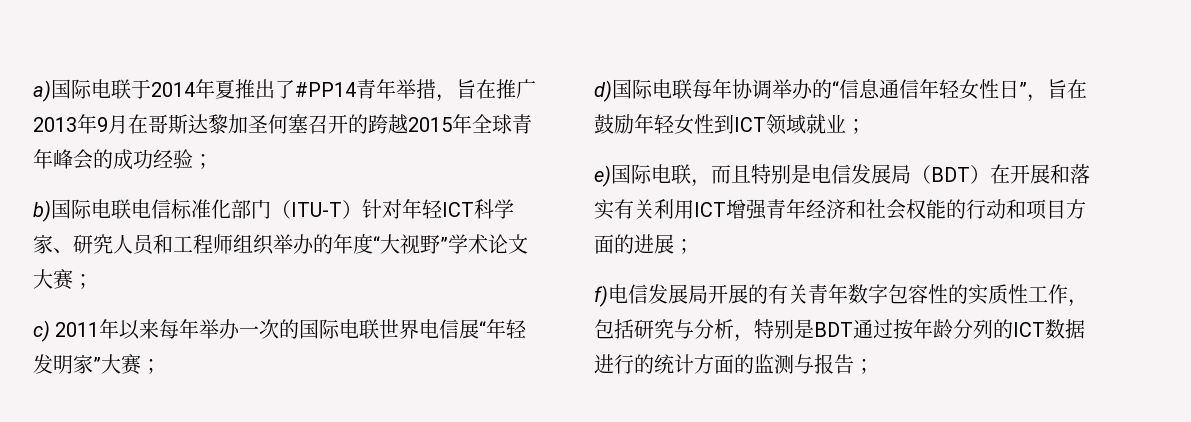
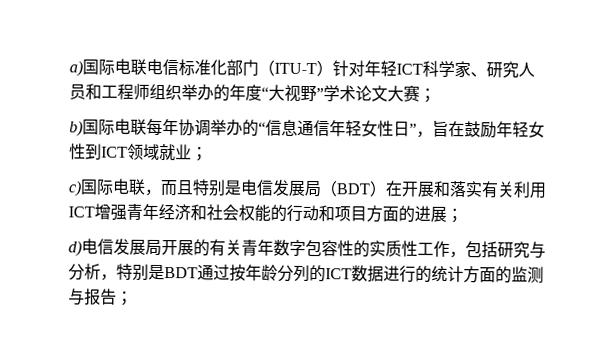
[131,79,536,102] [33,114,532,134] [33,149,213,170] [33,199,131,222] 于2014年夏推出了#PP14青年举措，旨在推广2013年9月在哥斯达黎加圣何塞召开的跨越2015年全球青年峰会的成功经验； // b)国际电联 -> (147, 66) none
[33,319,528,342] [33,354,161,375] [594,80,612,102] c) 2011年以来每年举办一次的国际电联世界电信展“年轻发明家”大赛； // d) -> [69,120,83,137] b)
[594,165,611,187] e) -> [68,180,81,197] c)
[594,285,608,307] f) -> [68,240,82,257] d)

